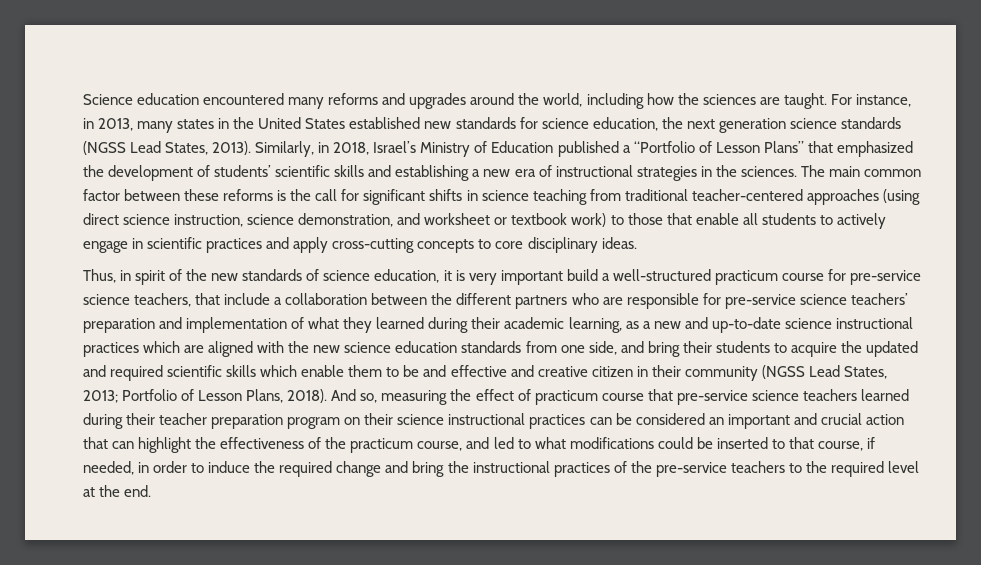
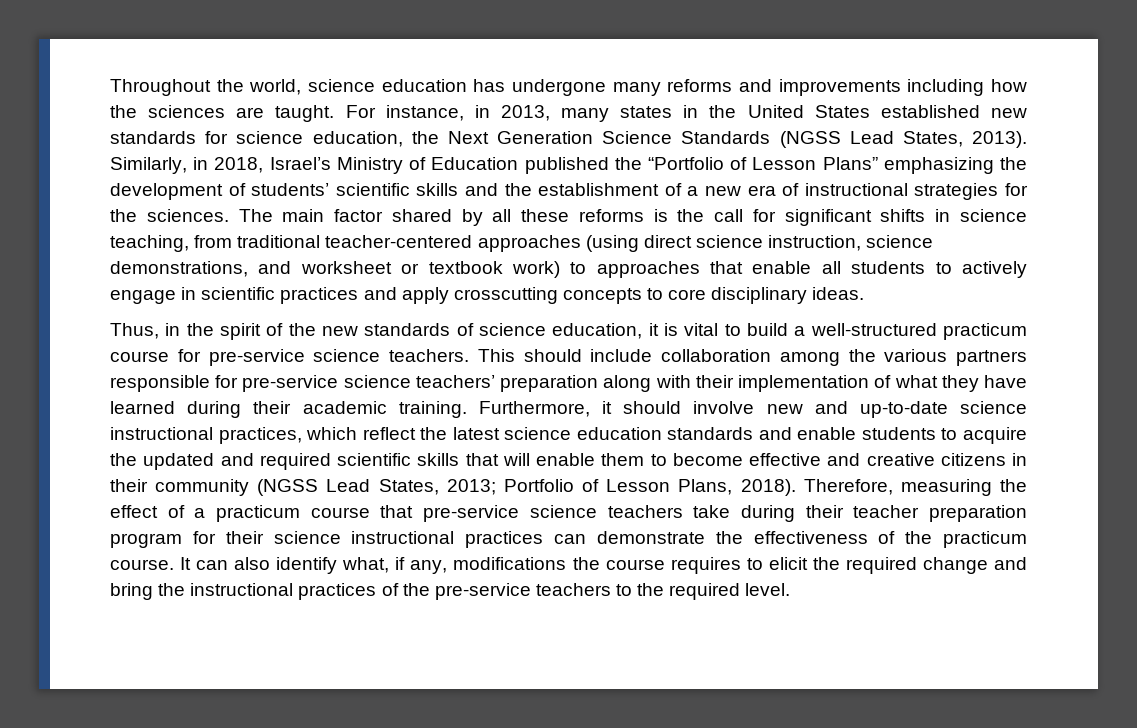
[83,93,583,109] Science education encountered many reforms and upgrades around the world, -> [110,79,901,96] Throughout the world, science education has undergone many reforms and improvements
[686,117,901,133] next generation science standards -> [447,131,771,144] Next Generation Science Standards
[622,145,631,153] a -> [614,157,642,170] the
[807,141,913,157] that emphasized -> [883,157,994,174] emphasizing
[395,165,470,181] establishing -> [504,183,682,196] the establishment of
[700,166,712,177] in -> [1005,183,1029,196] for
[863,169,921,177] [83,189,181,201] common factor between -> [334,209,512,226] factor shared by all
[532,189,587,205] teaching -> [110,235,189,252] teaching,
[298,213,394,227] demonstration, -> [110,261,248,277] demonstrations,
[627,213,663,225] those -> [596,261,700,278] approaches
[332,238,415,253] cross-cutting -> [453,287,558,304] crosscutting
(132, 275) none -> [186,323,214,336] the
[468,270,563,285] very important -> [684,323,741,336] vital to
[134,293,623,309] teachers, that include a collaboration between the different partners who are -> [389,349,1027,366] teachers. This should include collaboration among the various partners
[159,317,183,329] and -> [603,375,734,392] along with their
(373, 325) none -> [984,375,1028,388] have
[568,317,651,333] learning, as a -> [398,401,755,418] training. Furthermore, it should involve
[83,341,712,357] practices which are aligned with the new science education standards from one side, and bring their -> [218,427,857,444] practices, which reflect the latest science education standards and enable
[260,365,298,377] which -> [465,453,530,466] that will
[403,365,447,377] be and -> [672,453,743,466] become
[591,366,633,377] citizen -> [940,453,1006,466] citizens
[331,389,378,403] And so, -> [803,479,893,495] Therefore,
(531, 395) none -> [194,508,206,518] a
[860,389,909,401] learned -> [693,505,731,518] take
[344,417,361,425] on -> [192,531,216,544] for
[615,413,904,429] [83,437,192,453] be considered an important and crucial action that can highlight -> [596,531,705,544] demonstrate
[417,437,875,451] [83,461,251,475] course, and led to what modifications could be inserted to that course, if needed, in order to induce -> [110,557,808,574] course. It can also identify what, if any, modifications the course requires to elicit
[887,461,919,473] [83,485,152,497] level at the end. -> [745,583,791,596] level.

